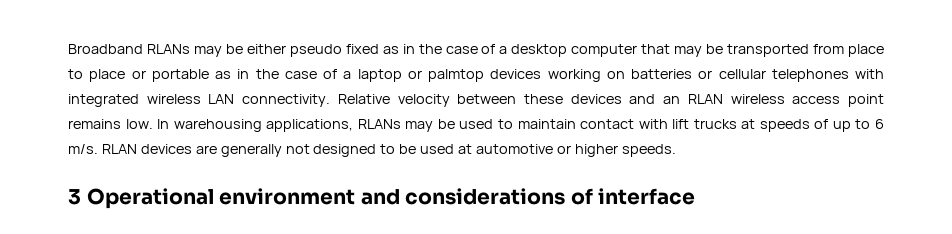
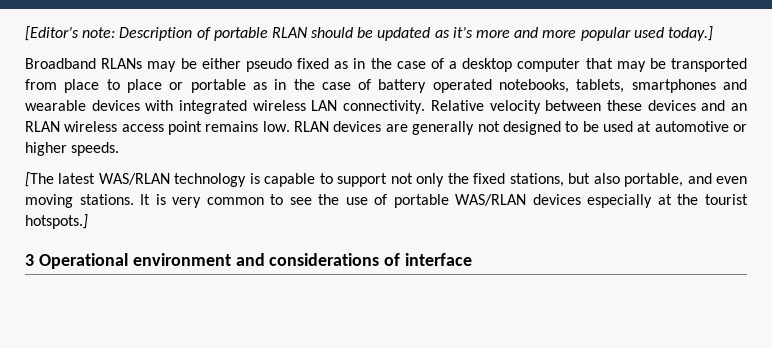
(68, 49) none -> [25,26,713,41] [Editor’s note: Description of portable RLAN should be updated as it’s more and more popular used today.] //
[343,69,849,82] a laptop or palmtop devices working on batteries or cellular telephones -> [378,79,747,93] [25,100,140,111] battery operated notebooks, tablets, smartphones and wearable devices
[157,119,884,132] [68,144,98,154] In warehousing applications, RLANs may be used to maintain contact with lift trucks at speeds of up to 6 m/s. -> (290, 126) none
(676, 150) none -> [25,172,748,187] [25,194,748,208] [25,214,88,229] // [The latest WAS/RLAN technology is capable to support not only the fixed stations, but also portable, and even moving stations. It is very common to see the use of portable WAS/RLAN devices especially at the tourist hotspots.]

